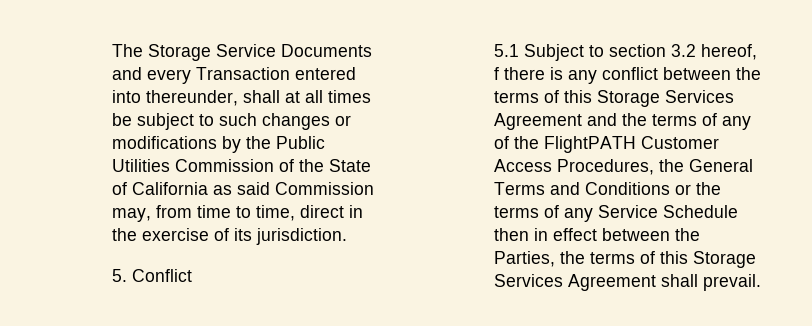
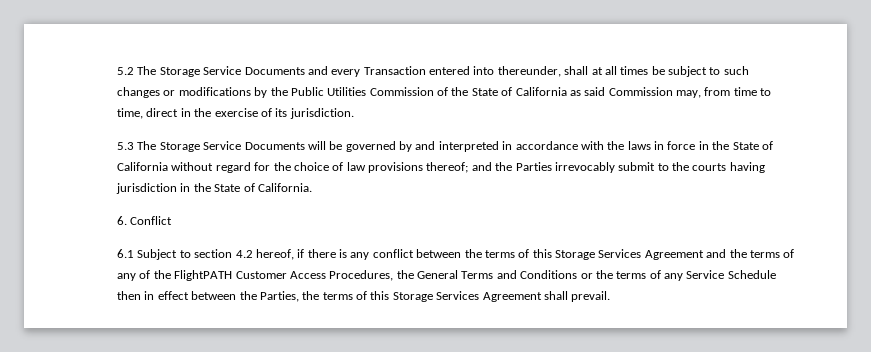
(111, 50) none -> [117,67,135,75] 5.2
[111,269,127,282] 5. -> [117,141,773,152] [117,162,765,173] [116,183,312,194] [117,216,128,225] 5.3 The Storage Service Documents will be governed by and interpreted in accordance with the laws in force in the State of California without regard for the choice of law provisions thereof; and the Parties irrevocably submit to the courts having jurisdiction in the State of California. // 6.
[493,44,519,57] 5.1 -> [117,249,135,258] 6.1
[670,44,757,60] [493,67,499,80] 3.2 hereof, f -> [235,249,305,260] 4.2 hereof, if

